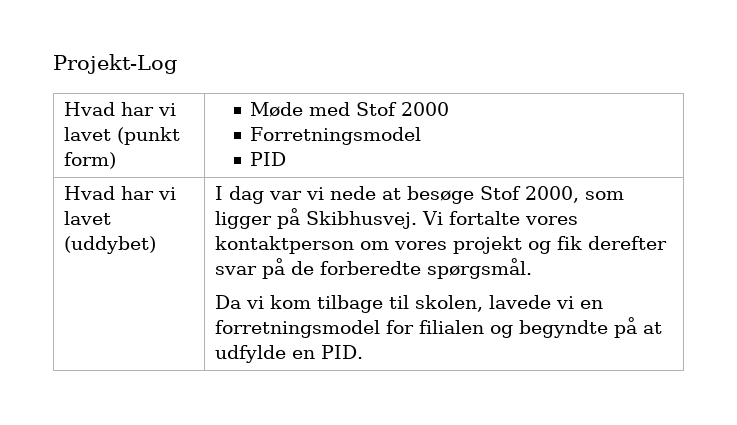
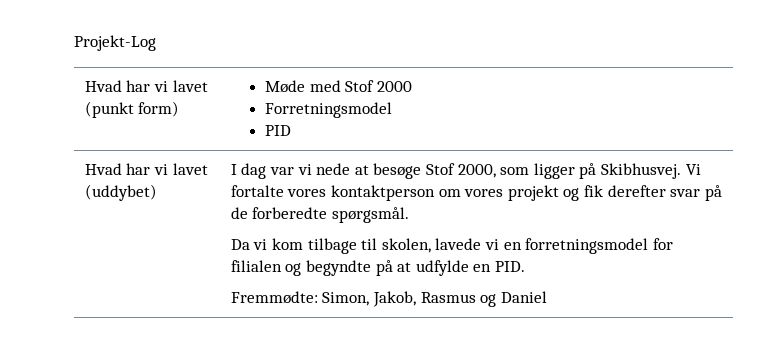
(363, 352) none -> [230,291,547,307] // Fremmødte: Simon, Jakob, Rasmus og Daniel

